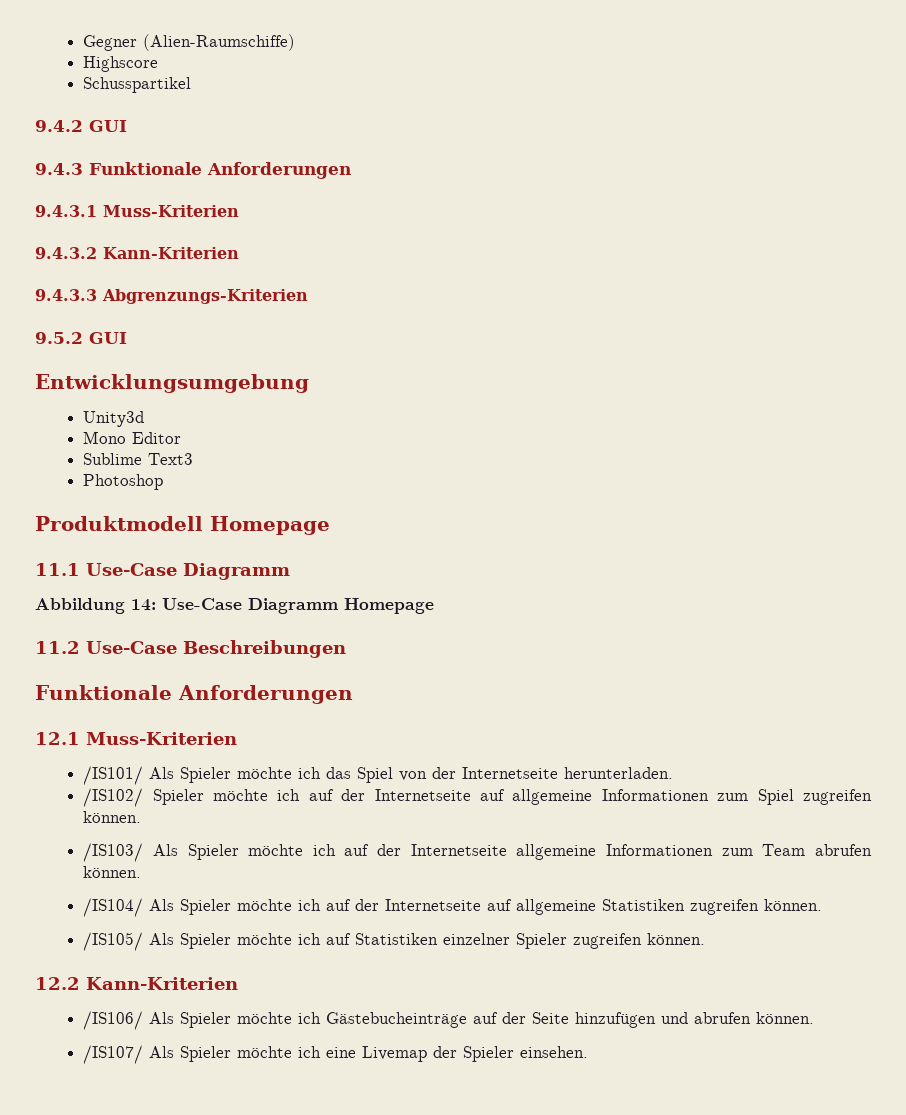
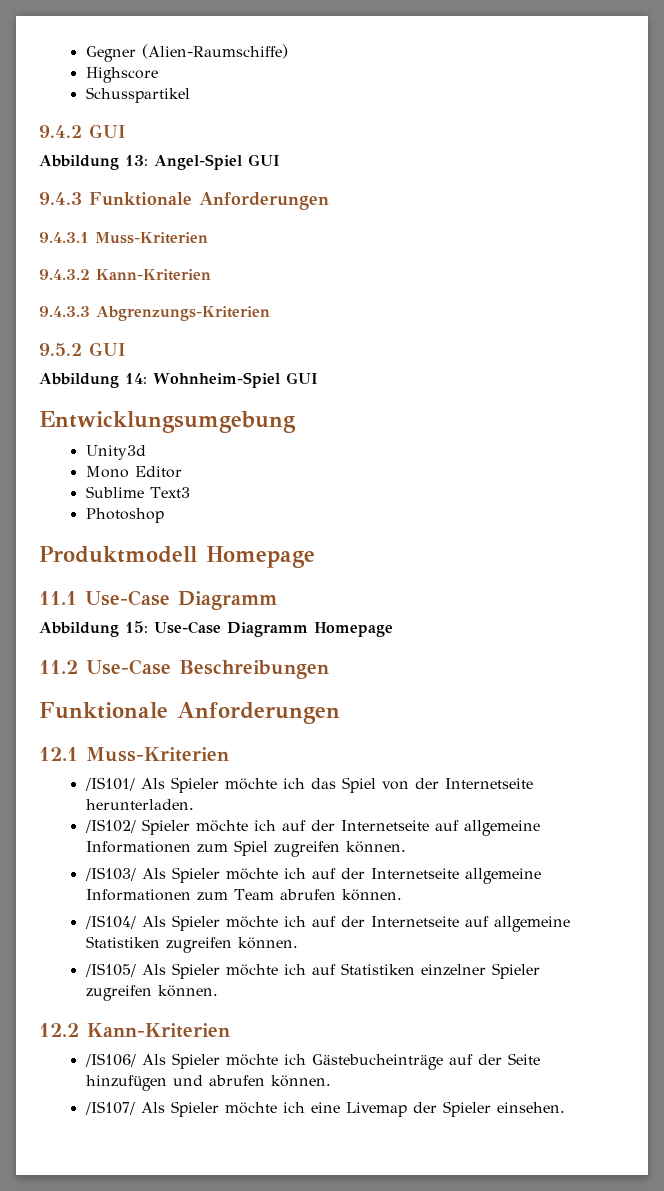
(127, 126) none -> [39,154,280,170] // Abbildung 13: Angel-Spiel GUI
(127, 338) none -> [39,372,318,388] // Abbildung 14: Wohnheim-Spiel GUI
[131,599,156,611] 14: -> [125,621,148,633] 15:

